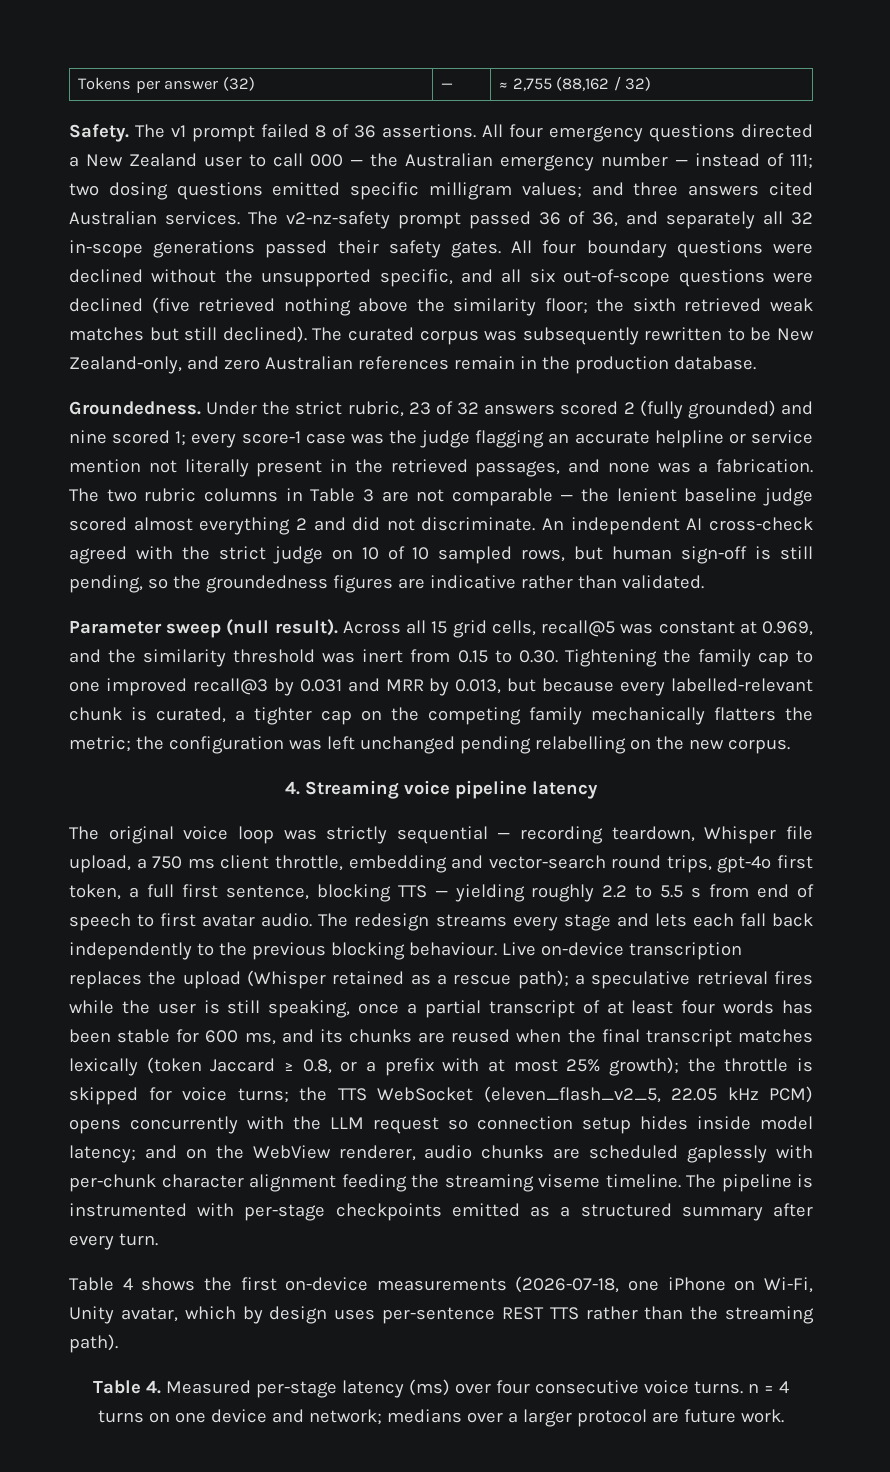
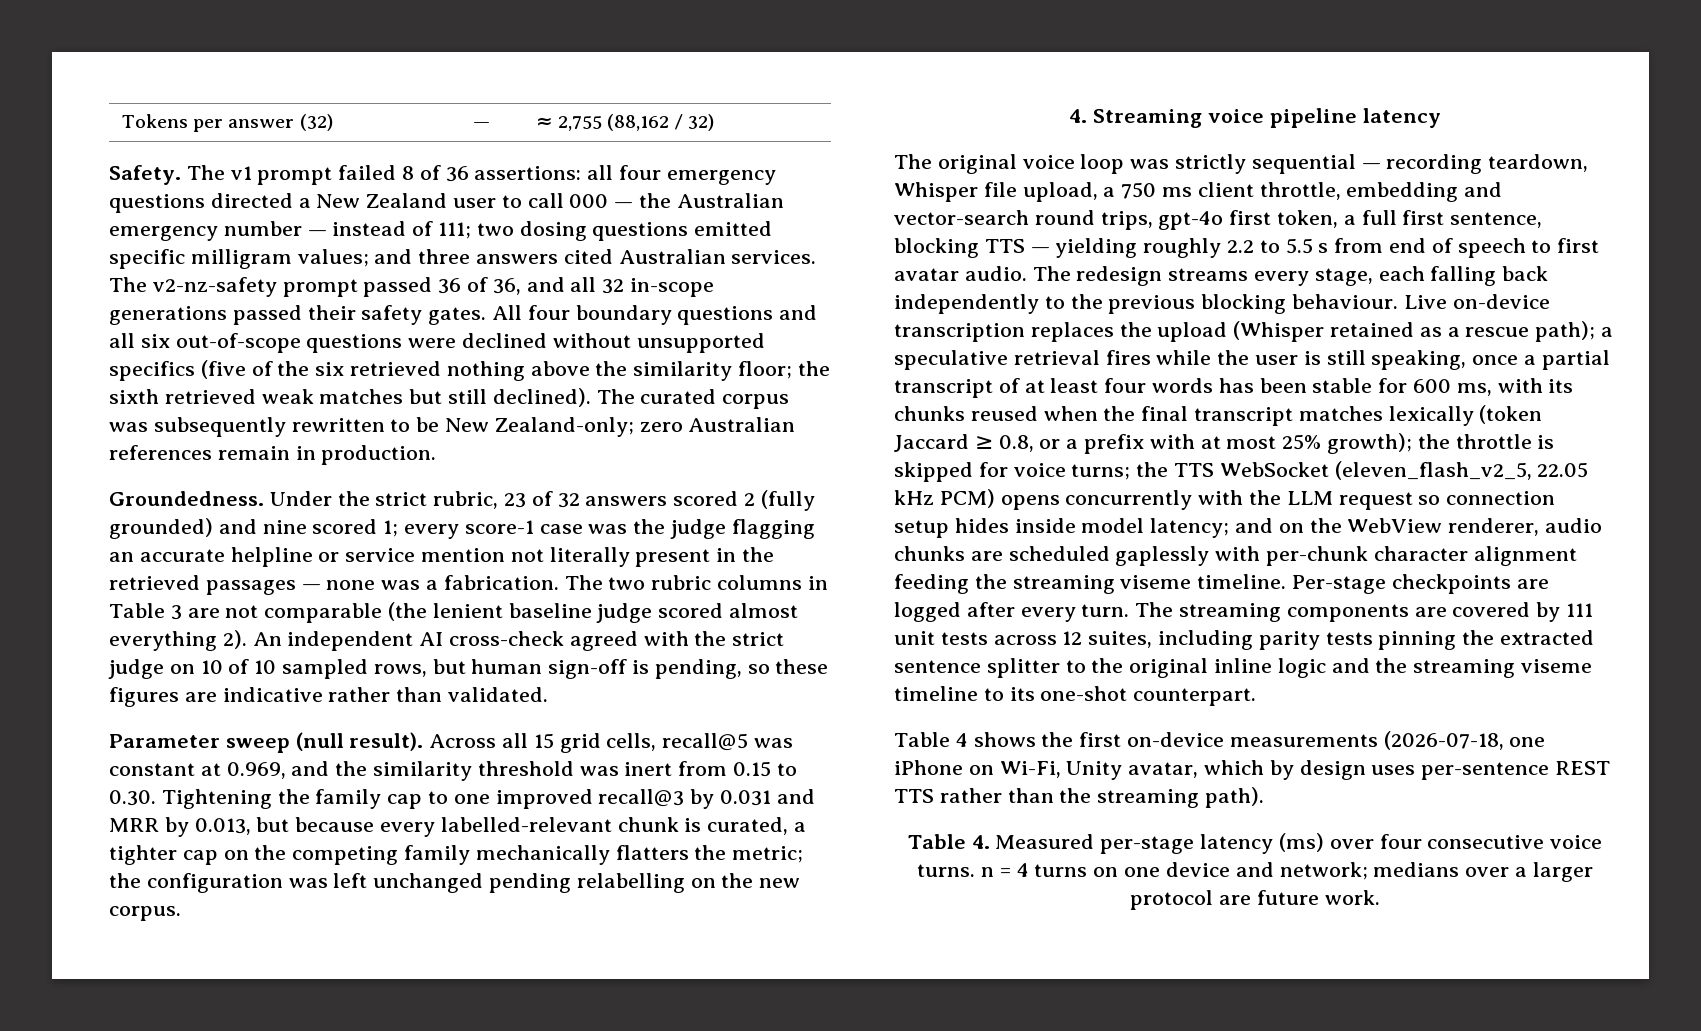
[382,124,503,138] assertions. All -> [474,165,614,180] assertions: all
[666,211,756,229] separately -> (565, 284) none
[773,243,813,254] [69,269,453,287] were declined without the unsupported specific, -> (774, 315) none
[151,297,190,314] (five -> [552,333,765,353] [109,360,345,381] without unsupported specifics (five of the six
[69,356,219,374] Zealand-only, and -> [494,417,634,437] Zealand-only;
[541,356,756,374] the production database. -> [321,445,437,465] production.
[475,459,600,477] passages, and -> [205,580,321,595] passages —
[560,488,610,502] — the -> [388,602,428,621] (the
[295,517,536,531] 2 and did not discriminate. -> [222,630,247,649] 2).
[780,546,814,560] still -> (650, 667) none
[172,575,328,593] the groundedness -> [775,659,829,674] these
[563,913,766,931] stage and lets each fall -> [1314,266,1497,286] stage, each falling
[281,1029,314,1043] and -> [1497,378,1543,393] with
[418,1032,446,1043] are -> (965, 413) none
[686,1174,813,1192] [69,1203,813,1221] [69,1233,158,1250] The pipeline is instrumented with per-stage checkpoints emitted as a structured summary after every turn. -> [1292,574,1549,594] [894,602,1594,622] [894,630,1595,650] [894,658,1593,678] [894,686,1257,706] Per-stage checkpoints are logged after every turn. The streaming components are covered by 111 unit tests across 12 suites, including parity tests pinning the extracted sentence splitter to the original inline logic and the streaming viseme timeline to its one-shot counterpart.

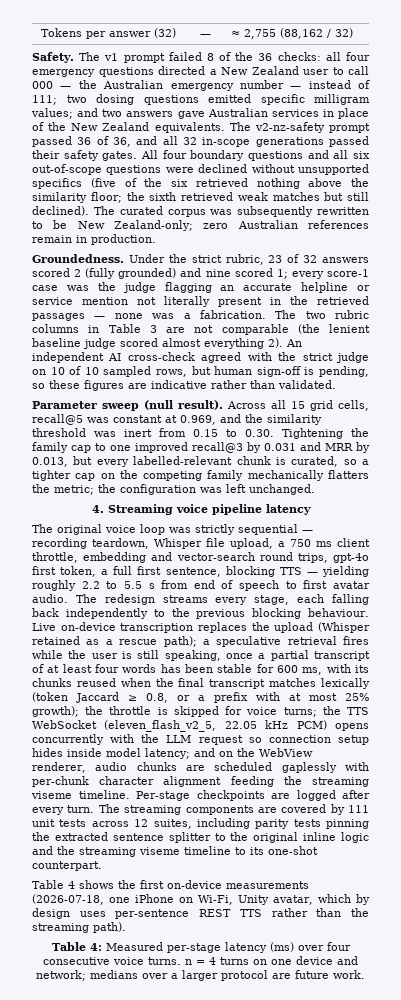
[445,166,582,182] 36 assertions: -> [235,52,321,61] the 36 checks:
[418,249,817,264] three answers cited Australian services. -> [102,108,369,119] [32,122,225,133] two answers gave Australian services in place of the New Zealand equivalents.
[295,817,375,832] because -> (93, 460) none
(789, 826) none -> [343,459,357,465] so
[373,873,801,893] [109,906,181,921] unchanged pending relabelling on the new corpus. -> [249,484,315,495] unchanged.
[971,835,990,849] 4. -> [89,943,102,951] 4:

